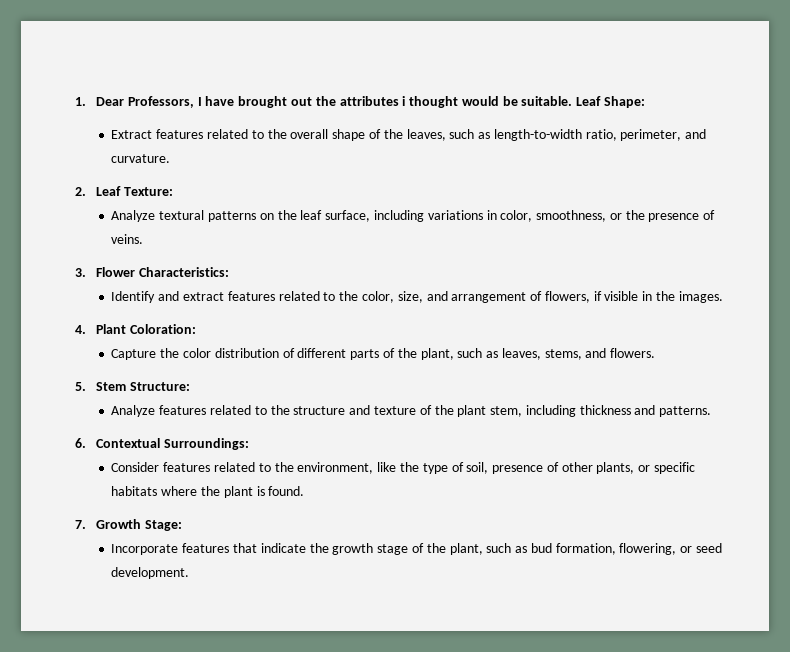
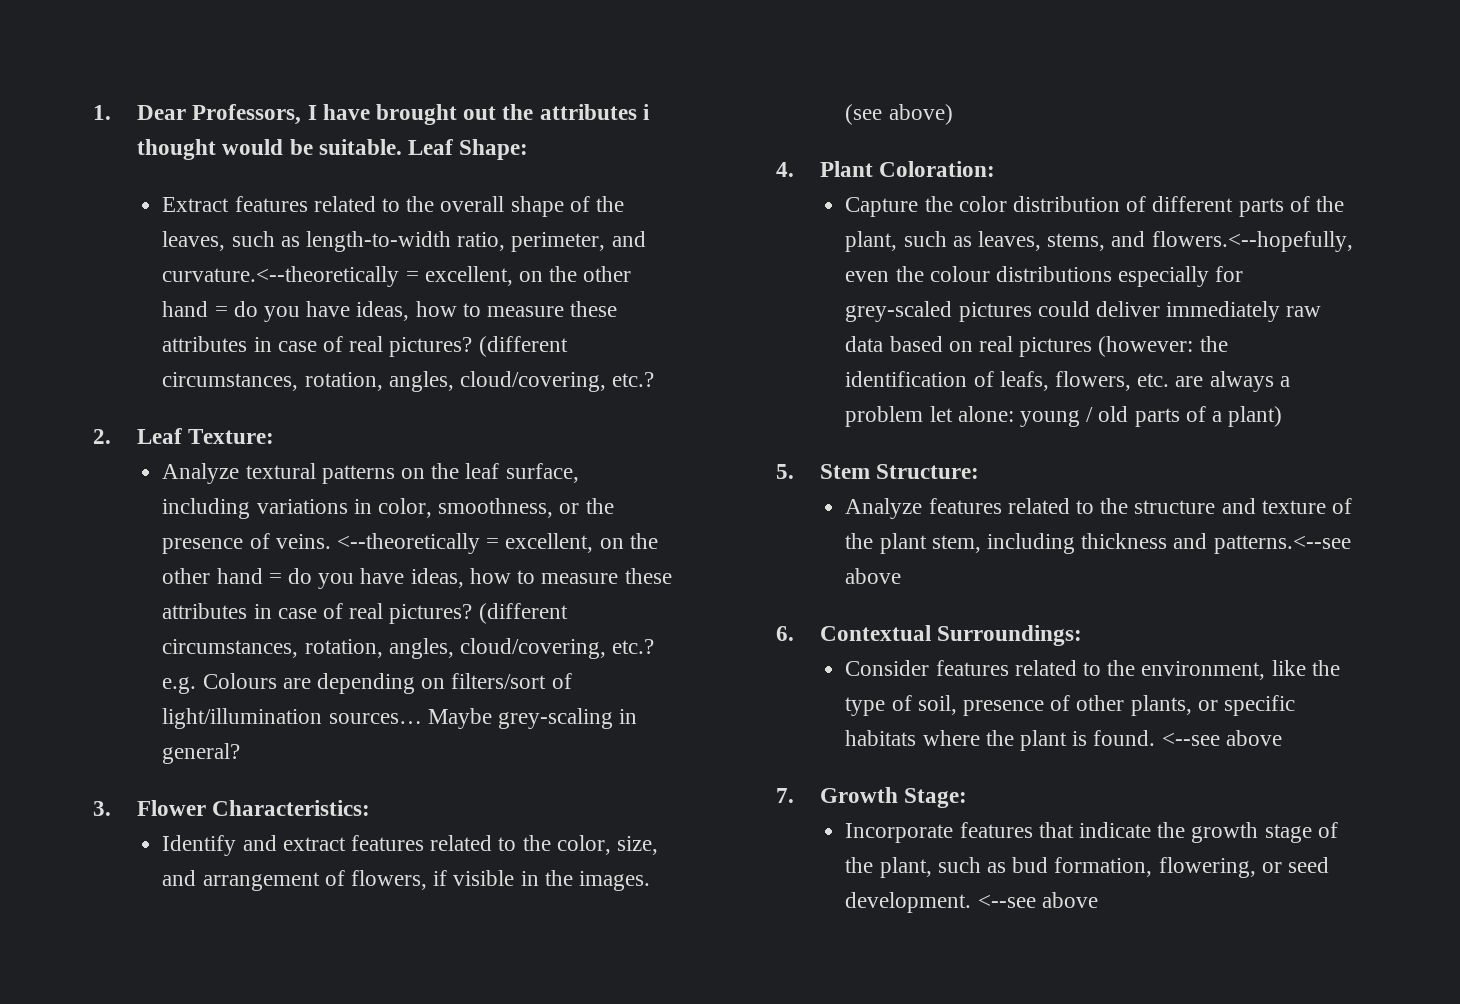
[111,154,171,163] curvature. -> [162,266,632,287] [162,301,618,322] [162,336,568,357] [162,371,655,392] curvature.<--theoretically = excellent, on the other hand = do you have ideas, how to measure these attributes in case of real pictures? (different circumstances, rotation, angles, cloud/covering, etc.?
(144, 239) none -> [337,533,658,554] [162,568,672,589] [162,603,568,624] [162,638,655,659] [162,673,572,694] [162,708,638,729] [162,743,241,764] <--theoretically = excellent, on the other hand = do you have ideas, how to measure these attributes in case of real pictures? (different circumstances, rotation, angles, cloud/covering, etc.? e.g. Colours are depending on filters/sort of light/illumination sources… Maybe grey-scaling in general?
(723, 297) none -> [845,104,953,125] (see above)
[610,348,656,358] flowers. -> [1151,231,1353,252] [845,266,1244,287] [845,301,1322,322] [845,336,1228,357] [845,371,1290,392] [845,406,1283,427] flowers.<--hopefully, even the colour distributions especially for grey-scaled pictures could deliver immediately raw data based on real pictures (however: the identification of leafs, flowers, etc. are always a problem let alone: young / old parts of a plant)
[659,406,712,417] patterns. -> [1213,535,1351,554] [845,568,902,584] patterns.<--see above
(305, 491) none -> [1161,730,1282,746] <--see above
(190, 573) none -> [977,892,1098,908] <--see above

